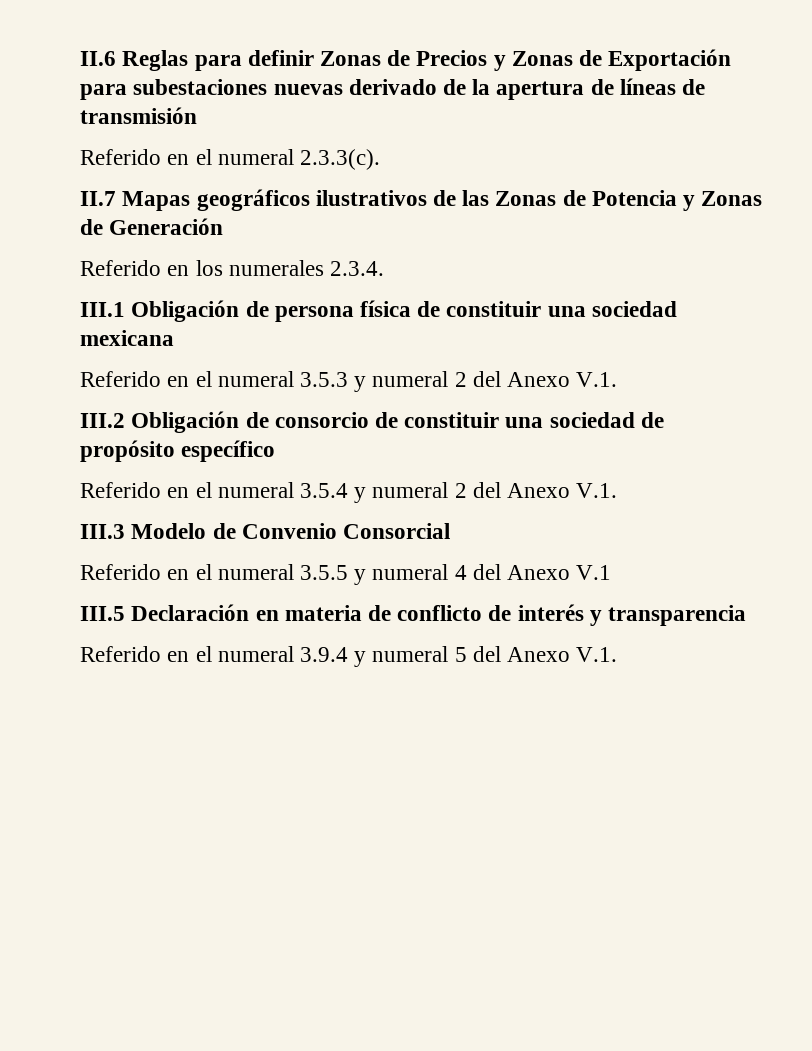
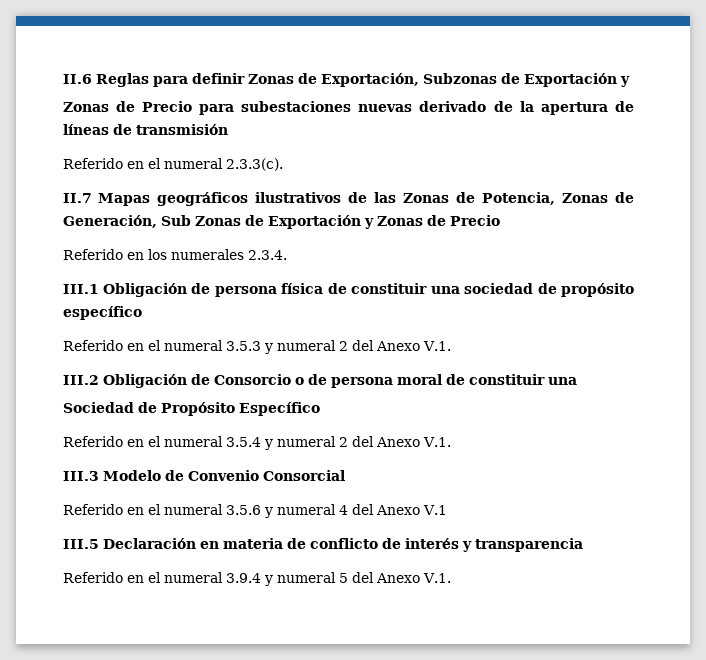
[416,49,732,71] Precios y Zonas de Exportación -> [320,73,630,87] [62,101,192,112] Exportación, Subzonas de Exportación y // Zonas de Precio
[591,190,763,211] [80,218,224,235] Potencia y Zonas de Generación -> [482,192,635,205] [62,215,500,229] Potencia, Zonas de Generación, Sub Zonas de Exportación y Zonas de Precio
[80,330,175,346] mexicana -> [537,283,635,297] [62,306,142,320] de propósito específico
[274,412,664,428] [80,440,276,462] consorcio de constituir una sociedad de propósito específico -> [213,374,577,388] [62,402,320,416] Consorcio o de persona moral de constituir una // Sociedad de Propósito Específico
[299,565,348,580] 3.5.5 -> [225,505,261,515] 3.5.6

